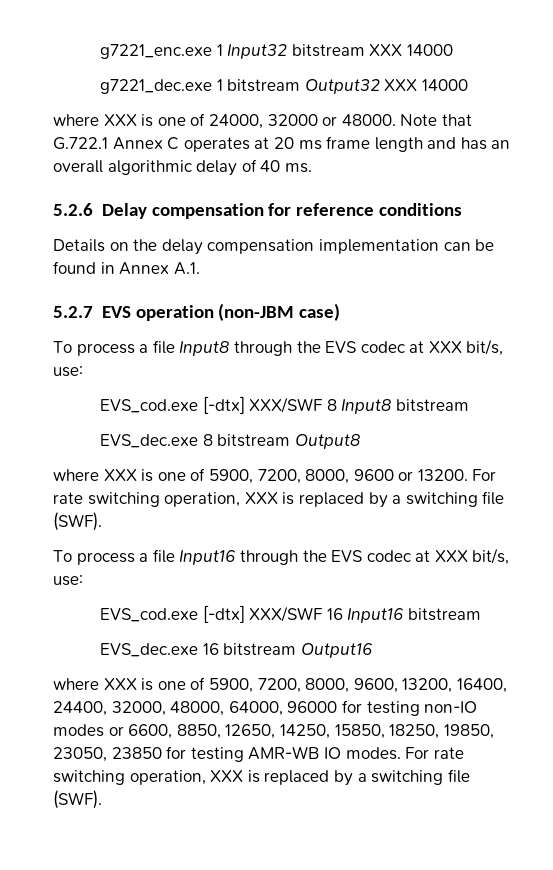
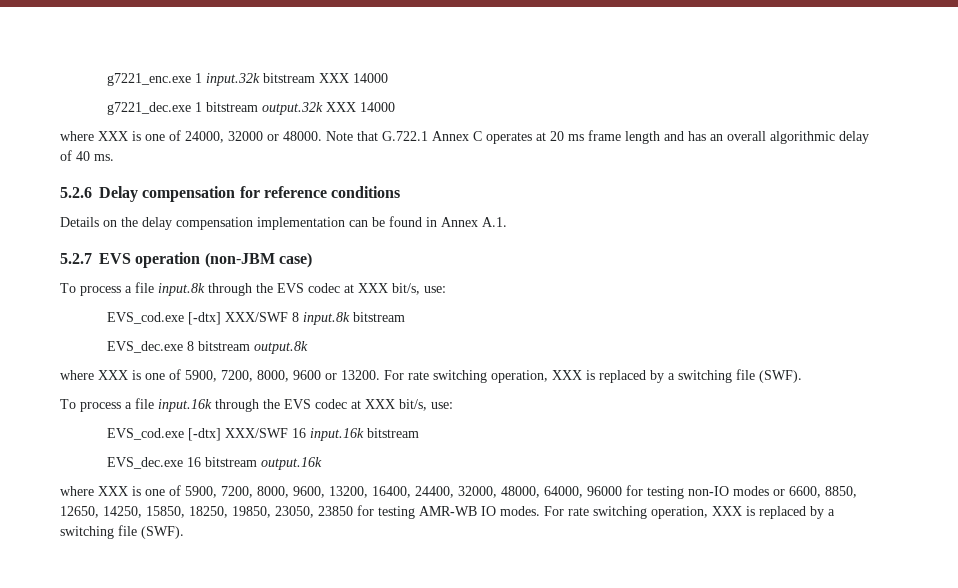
[227,44,288,59] Input32 -> [205,73,260,86] input.32k
[304,79,380,94] Output32 -> [261,102,323,115] output.32k
[179,341,230,356] Input8 -> [158,283,205,296] input.8k
[341,399,392,414] Input8 -> [302,312,350,325] input.8k
[294,434,360,449] Output8 -> [253,341,308,354] output.8k
[179,550,237,565] Input16 -> [158,399,212,412] input.16k
[347,608,405,623] Input16 -> [309,428,364,441] input.16k
[300,643,373,658] Output16 -> [260,457,322,470] output.16k

